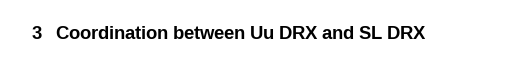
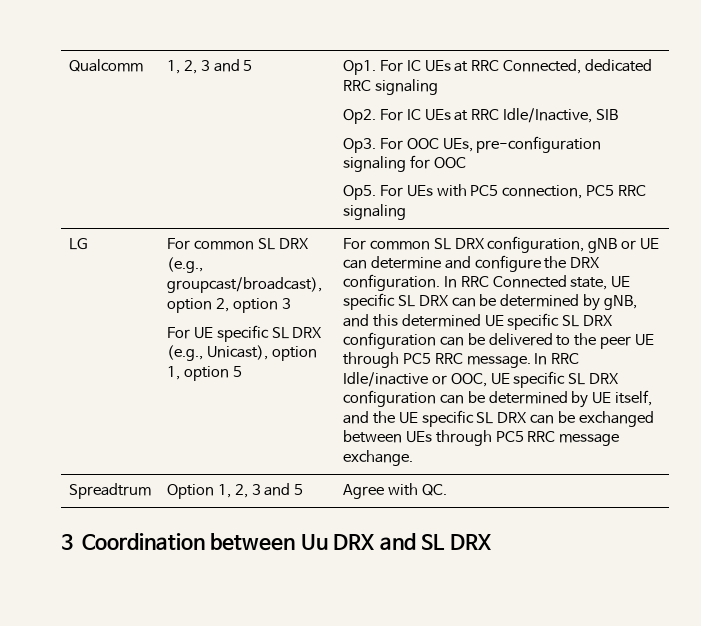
(32, 32) none -> [68,59,143,72] [166,59,253,74] [342,59,653,75] [342,79,438,95] [342,108,619,124] [342,136,602,153] [342,155,466,172] [342,184,647,200] [342,204,406,220] [68,238,88,250] [166,238,308,250] [166,257,203,273] [166,277,322,293] [166,298,291,313] [166,325,322,342] [166,345,317,361] [166,366,242,381] [342,236,660,253] [342,255,600,272] [342,274,631,291] [342,293,638,311] [342,313,613,330] [342,332,655,349] [342,352,580,368] [342,371,619,388] [342,390,653,408] [342,410,655,427] [342,430,620,446] [342,450,413,466] [68,483,151,499] [166,483,304,499] [342,483,447,499] Qualcomm | 1, 2, 3 and 5 | Op1. For IC UEs at RRC Connected, dedicated RRC signaling // Op2. For IC UEs at RRC Idle/Inactive, SIB // Op3. For OOC UEs, pre-configuration signaling for OOC // Op5. For UEs with PC5 connection, PC5 RRC signaling // LG | For common SL DRX (e.g., groupcast/broadcast), option 2, option 3 // For UE specific SL DRX (e.g., Unicast), option 1, option 5 | For common SL DRX configuration, gNB or UE can determine and configure the DRX configuration. In RRC Connected state, UE specific SL DRX can be determined by gNB, and this determined UE specific SL DRX configuration can be delivered to the peer UE through PC5 RRC message. In RRC Idle/inactive or OOC, UE specific SL DRX configuration can be determined by UE itself, and the UE specific SL DRX can be exchanged between UEs through PC5 RRC message exchange. // Spreadtrum | Option 1, 2, 3 and 5 | Agree with QC. //

